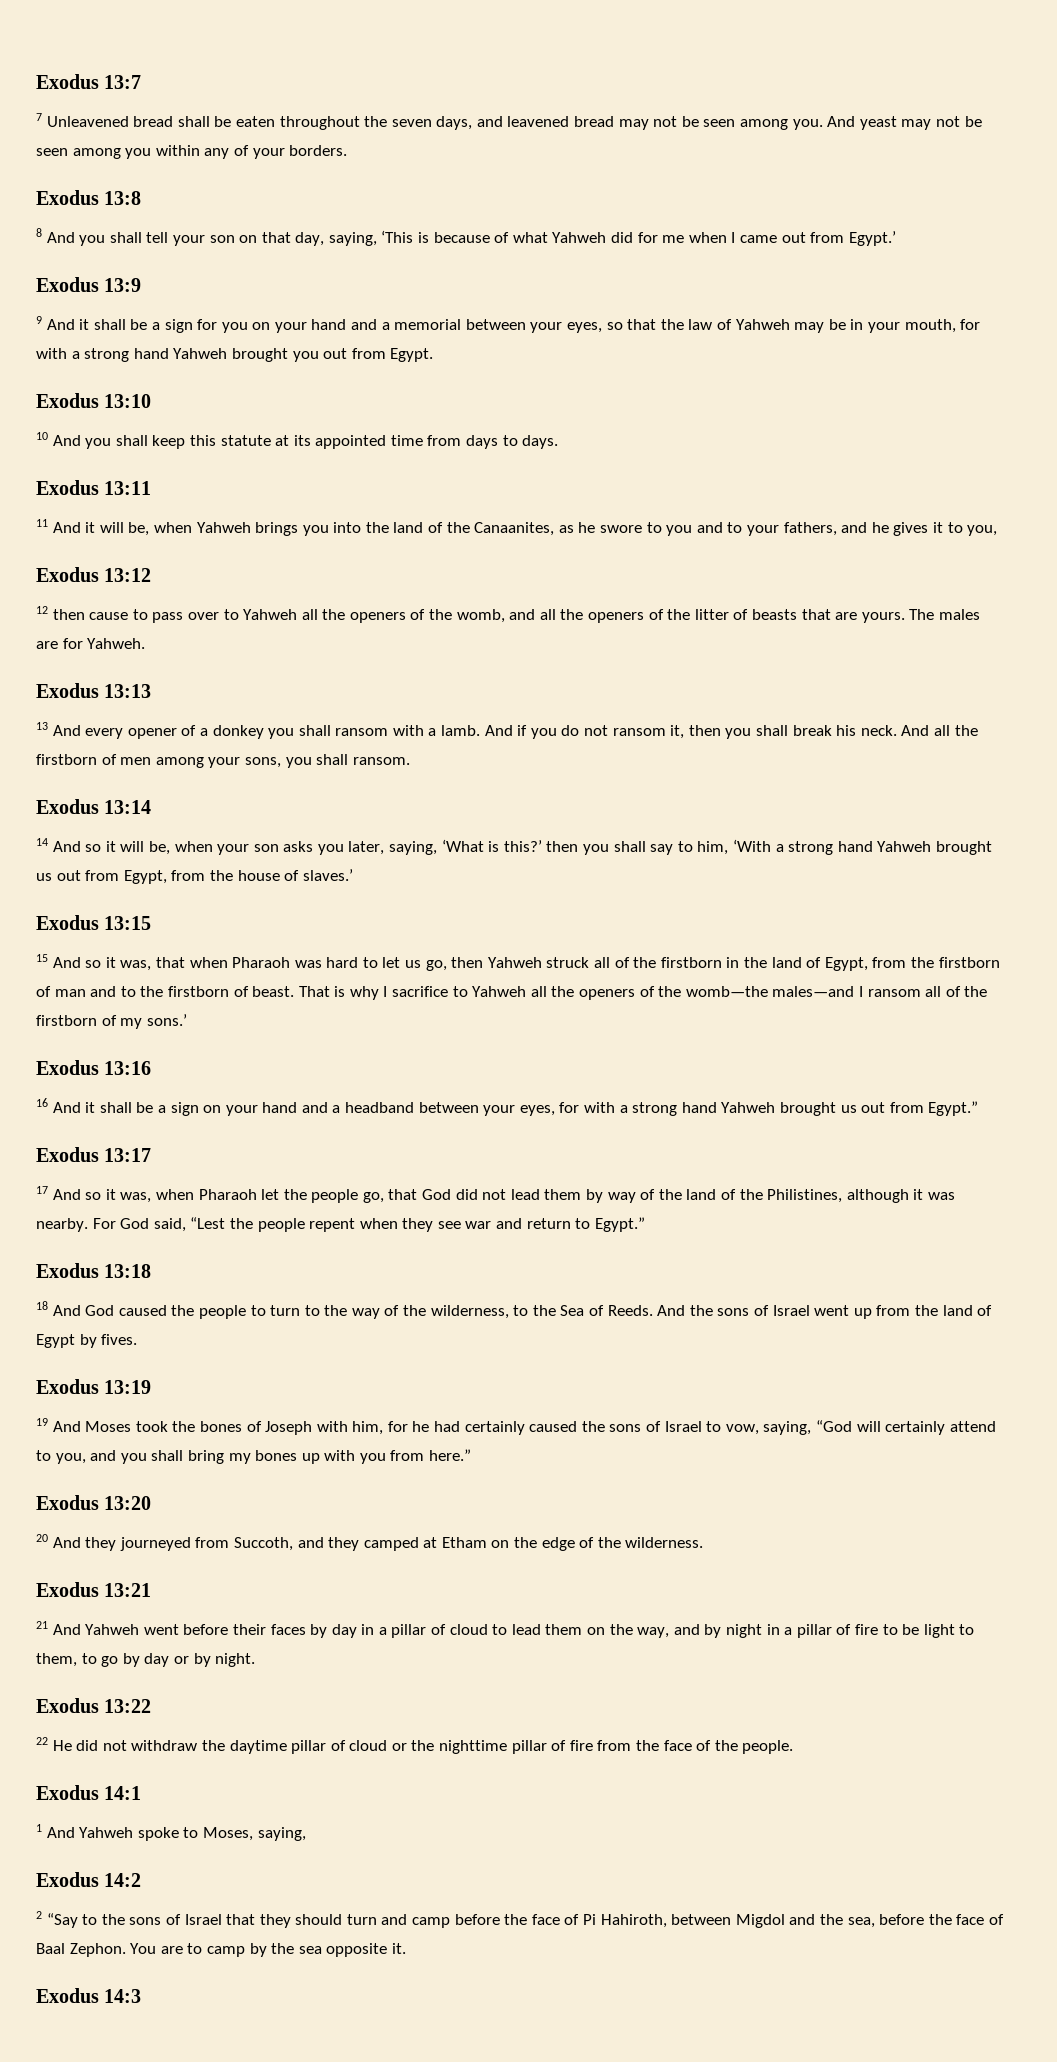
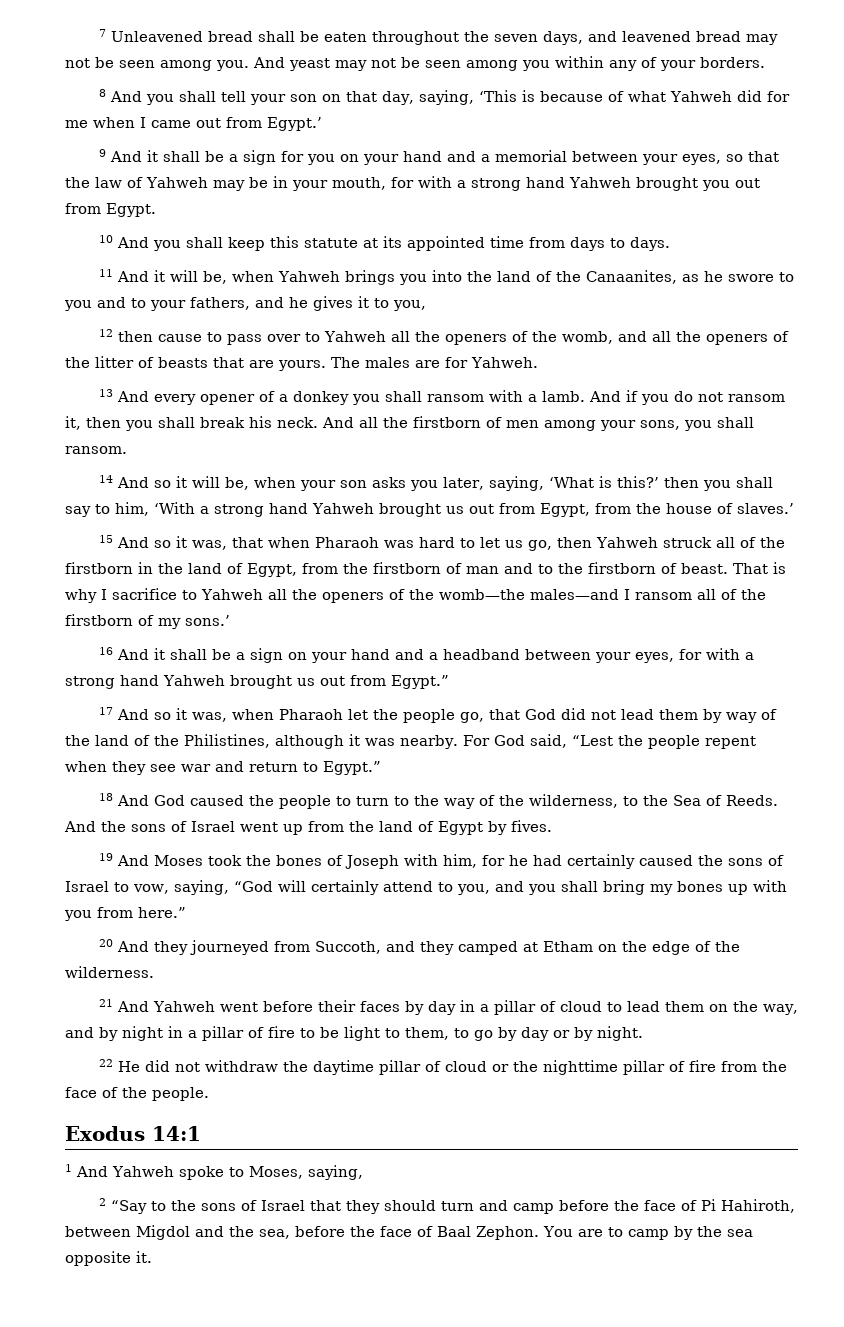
[36,74,142,89] Exodus 13:7 // -> (98, 33) none
[36,190,142,205] // Exodus 13:8 -> (765, 62) none
[36,277,142,292] // Exodus 13:9 -> (322, 124) none
[36,393,152,408] // Exodus 13:10 -> (156, 210) none
[36,480,152,495] // Exodus 13:11 -> (670, 244) none
[36,567,152,582] // Exodus 13:12 -> (426, 305) none
[36,683,152,698] // Exodus 13:13 -> (538, 362) none
[36,799,152,814] // Exodus 13:14 -> (127, 450) none
[36,915,152,930] // Exodus 13:15 -> (794, 508) none
[36,1060,152,1075] // Exodus 13:16 -> (230, 620) none
[36,1147,152,1162] // Exodus 13:17 -> (449, 682) none
[36,1263,152,1278] // Exodus 13:18 -> (381, 768) none
[36,1379,152,1394] // Exodus 13:19 -> (552, 826) none
[36,1495,152,1510] // Exodus 13:20 -> (186, 912) none
[36,1582,152,1597] // Exodus 13:21 -> (154, 972) none
[36,1698,152,1713] // Exodus 13:22 -> (643, 1033) none
[36,1872,142,1887] // Exodus 14:2 -> (363, 1172) none
[36,1988,142,2003] // Exodus 14:3 -> (152, 1257) none

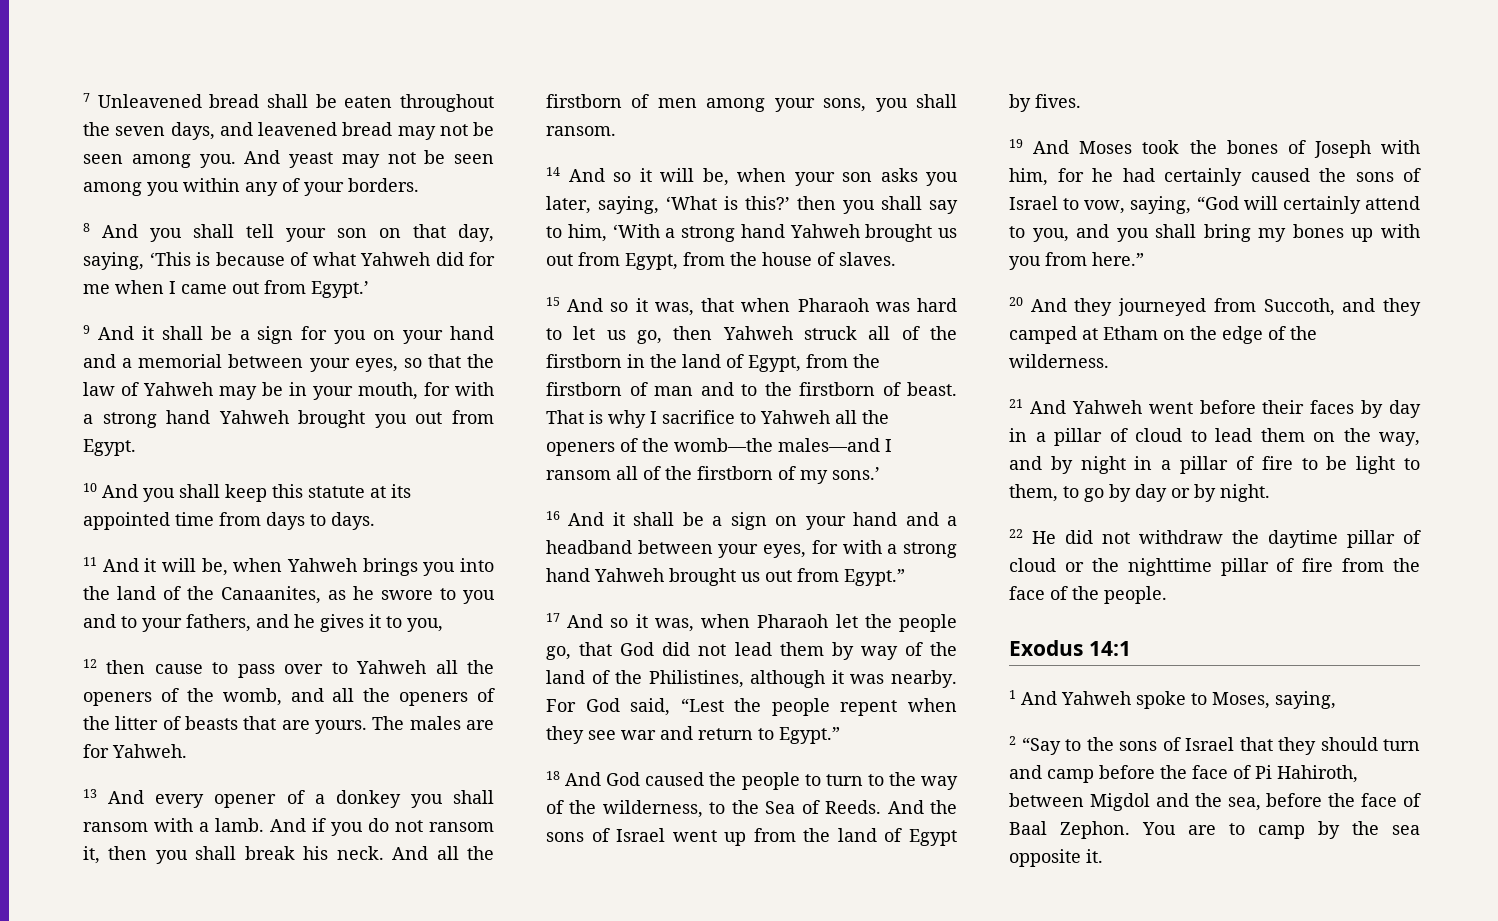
[736,503,794,514] slaves.’ -> [839,252,896,266] slaves.

